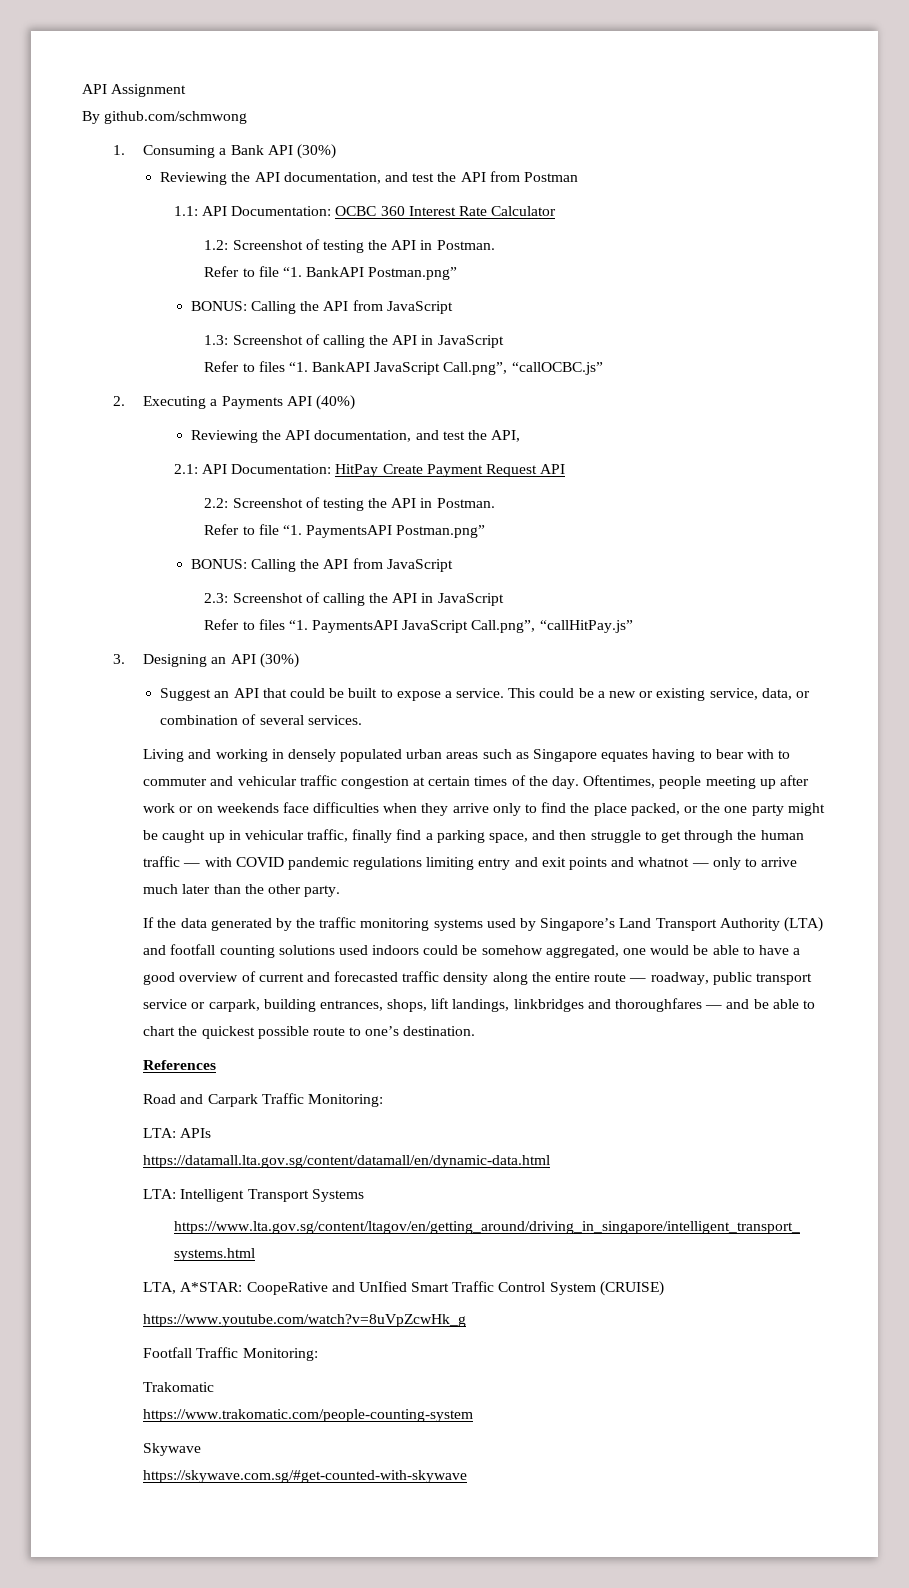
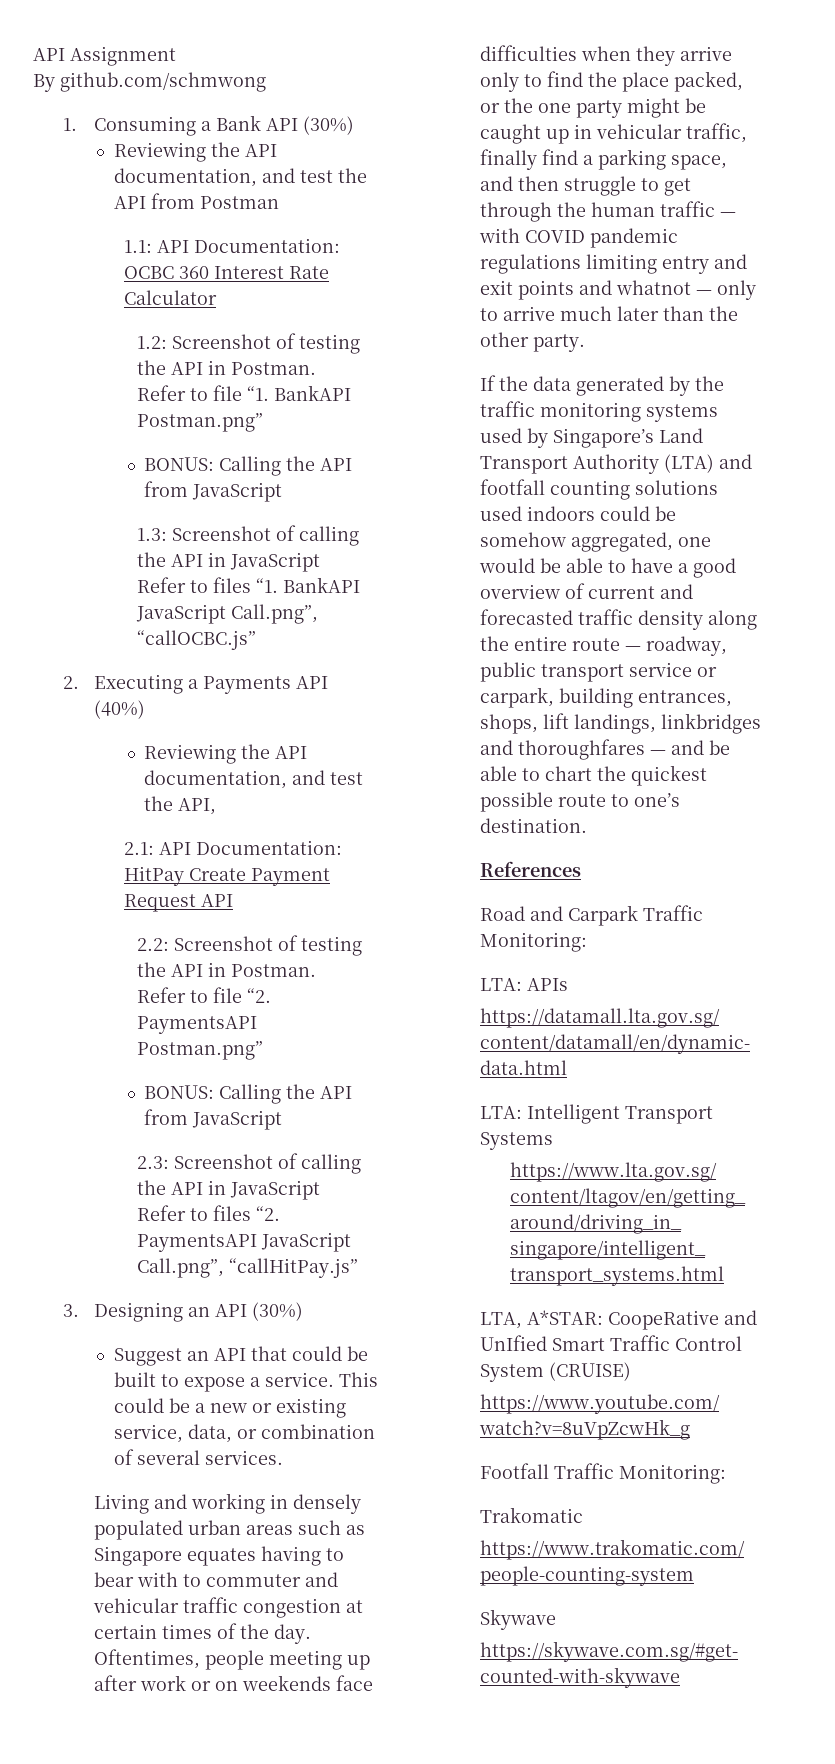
[282,525,302,535] “1. -> [246,988,271,1003] “2.
[288,620,308,630] “1. -> [255,1206,280,1221] “2.

